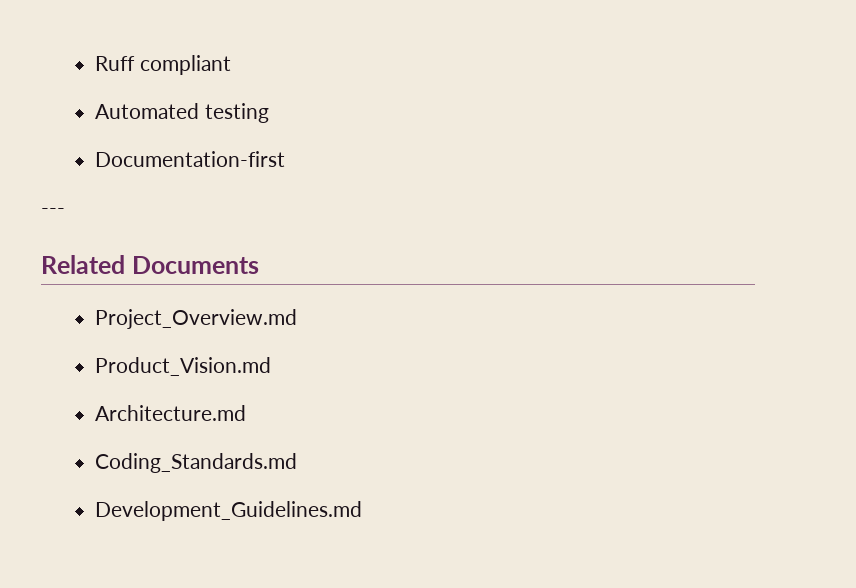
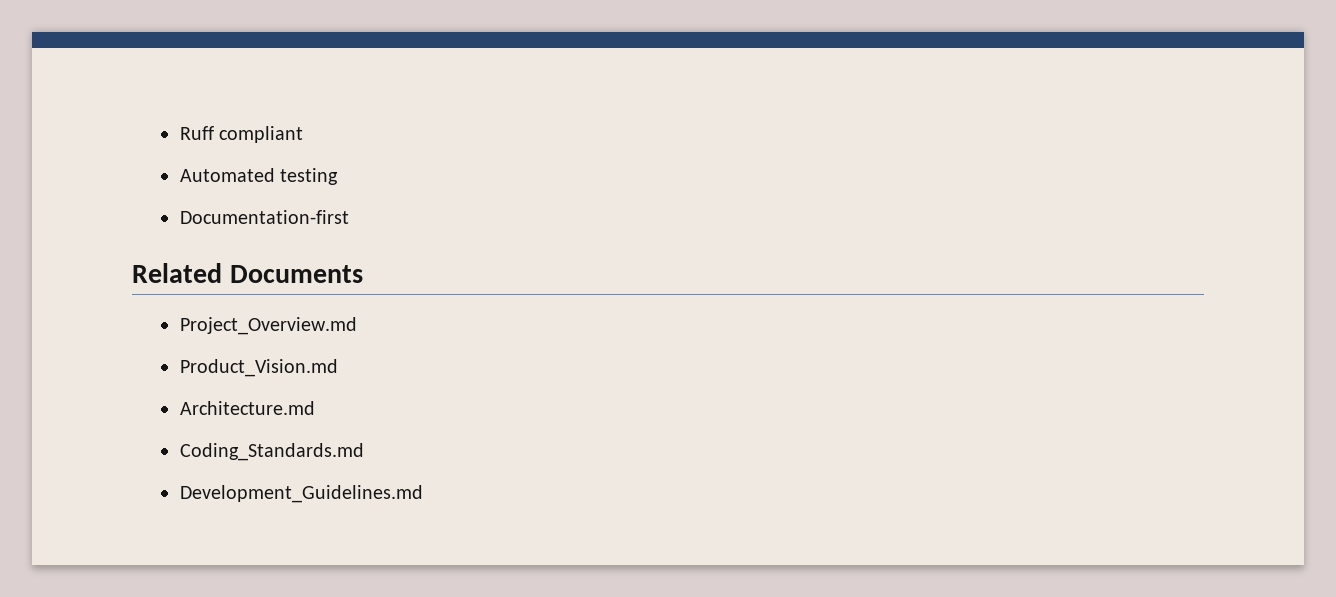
[41,208,65,215] // --- -> (349, 217) none

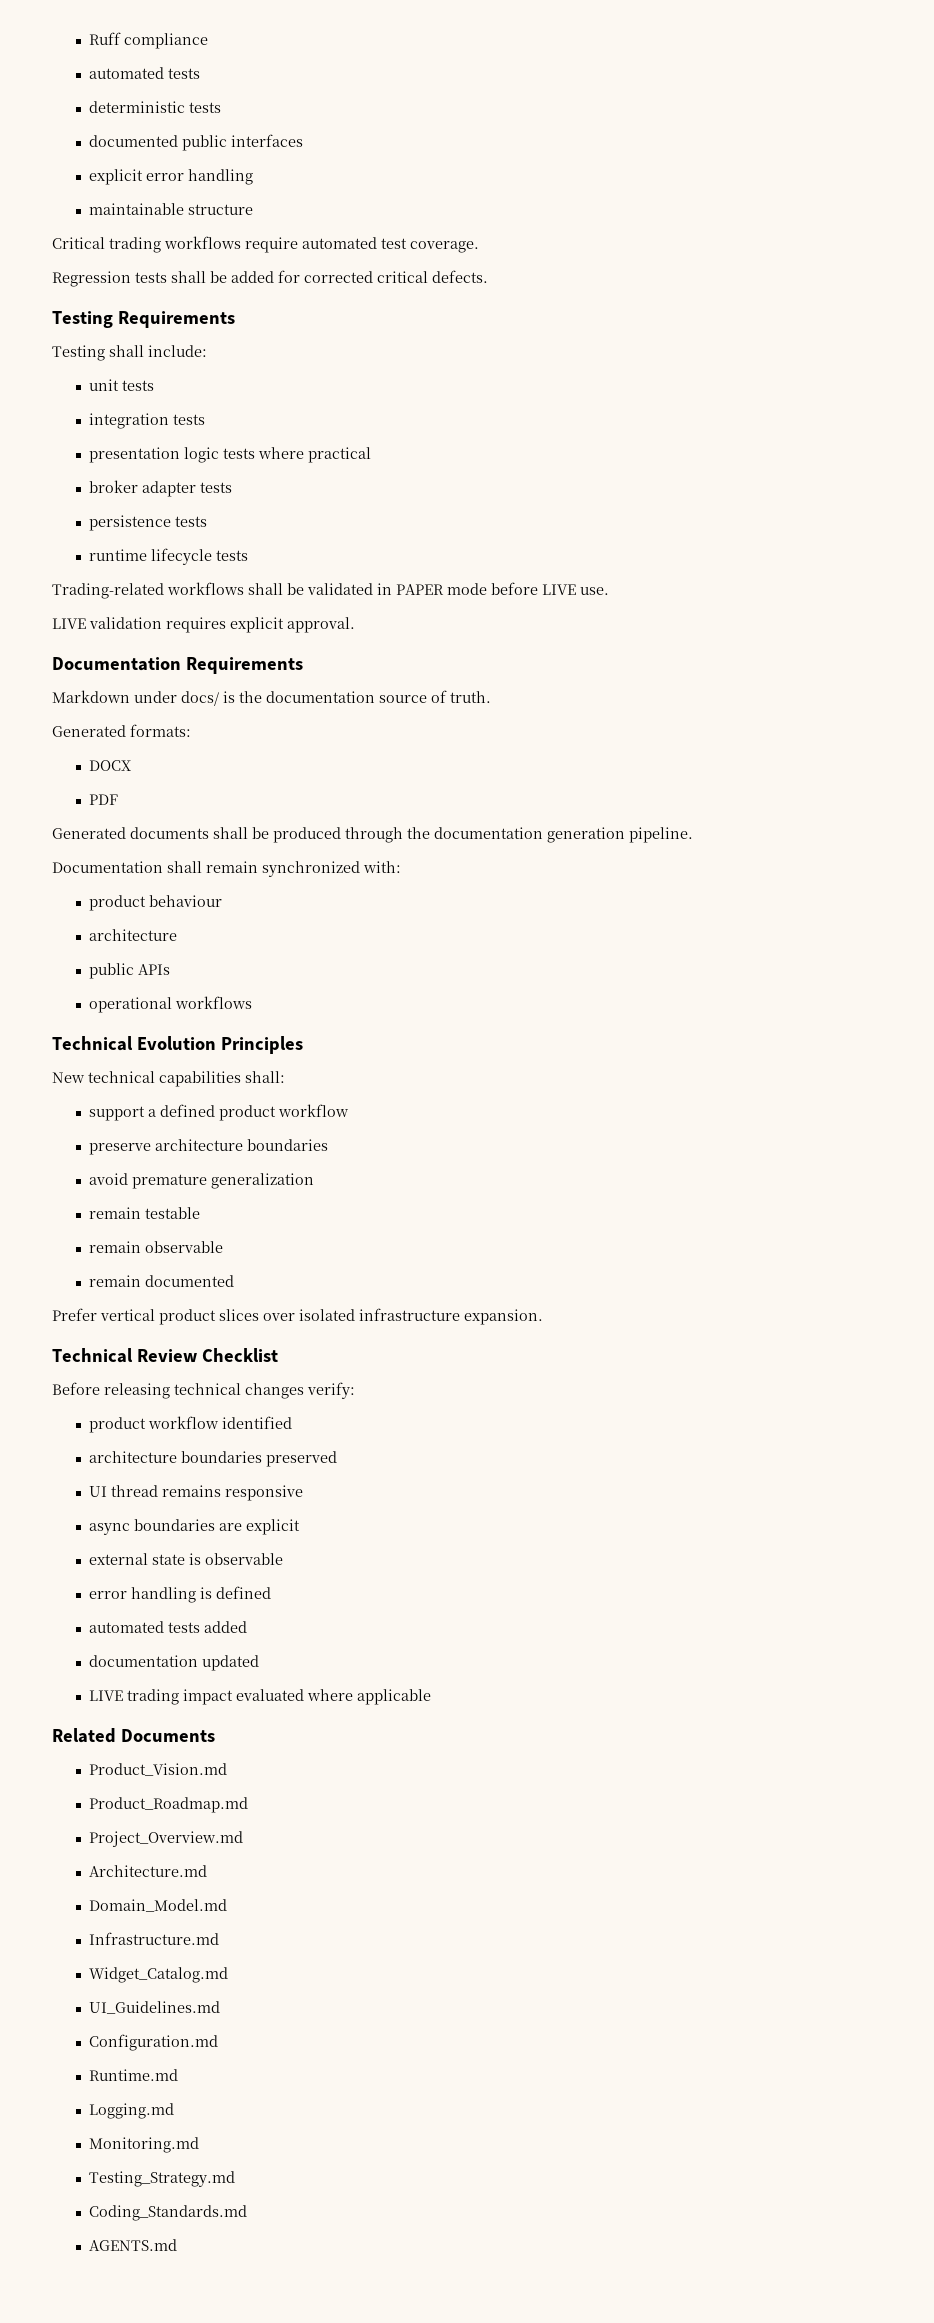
[218,126,303,143] [179,168,338,185] [179,210,349,224] compliant // Automated testing // Documentation-first -> [124,33,209,49] [89,67,201,79] [89,101,222,113] [89,134,304,151] [89,169,254,185] [89,203,254,215] [52,236,479,253] [52,270,488,287] [52,311,235,328] [52,345,207,361] [89,379,155,391] [89,413,206,429] [89,447,372,463] [89,480,233,497] [89,515,208,531] [89,548,249,565] [52,582,609,599] [52,617,355,633] [52,657,303,674] [52,690,491,706] [52,724,191,737] [89,760,132,771] [89,794,119,805] [52,827,693,843] [52,861,401,877] [89,895,223,911] [89,929,178,941] [89,963,171,979] [89,996,253,1013] [52,1036,303,1054] [52,1071,285,1087] [89,1104,350,1121] [89,1139,329,1155] [89,1173,315,1189] [89,1207,201,1219] [89,1241,224,1253] [89,1275,235,1287] [52,1308,543,1325] [52,1348,278,1363] [52,1382,355,1399] [89,1416,293,1433] [89,1451,338,1467] [89,1485,304,1501] [89,1519,301,1535] [89,1553,284,1565] [89,1586,272,1603] [89,1621,248,1633] [89,1655,260,1671] [89,1689,432,1705] compliance // automated tests // deterministic tests // documented public interfaces // explicit error handling // maintainable structure // Critical trading workflows require automated test coverage. // Regression tests shall be added for corrected critical defects. // Testing Requirements // Testing shall include: // unit tests // integration tests // presentation logic tests where practical // broker adapter tests // persistence tests // runtime lifecycle tests // Trading-related workflows shall be validated in PAPER mode before LIVE use. // LIVE validation requires explicit approval. // Documentation Requirements // Markdown under docs/ is the documentation source of truth. // Generated formats: // DOCX // PDF // Generated documents shall be produced through the documentation generation pipeline. // Documentation shall remain synchronized with: // product behaviour // architecture // public APIs // operational workflows // Technical Evolution Principles // New technical capabilities shall: // support a defined product workflow // preserve architecture boundaries // avoid premature generalization // remain testable // remain observable // remain documented // Prefer vertical product slices over isolated infrastructure expansion. // Technical Review Checklist // Before releasing technical changes verify: // product workflow identified // architecture boundaries preserved // UI thread remains responsive // async boundaries are explicit // external state is observable // error handling is defined // automated tests added // documentation updated // LIVE trading impact evaluated where applicable
(363, 274) none -> [89,1763,228,1776] [89,1797,249,1813] // Product_Vision.md // Product_Roadmap.md
[179,359,338,377] // Product_Vision.md -> (244, 1839) none
(315, 408) none -> [89,1899,228,1912] [89,1932,220,1945] [89,1967,229,1983] [89,2001,221,2014] [89,2034,219,2051] [89,2069,179,2081] [89,2103,175,2119] [89,2137,200,2153] [89,2171,236,2187] // Domain_Model.md // Infrastructure.md // Widget_Catalog.md // UI_Guidelines.md // Configuration.md // Runtime.md // Logging.md // Monitoring.md // Testing_Strategy.md
[179,485,423,503] Development_Guidelines.md -> [89,2239,178,2251] AGENTS.md

